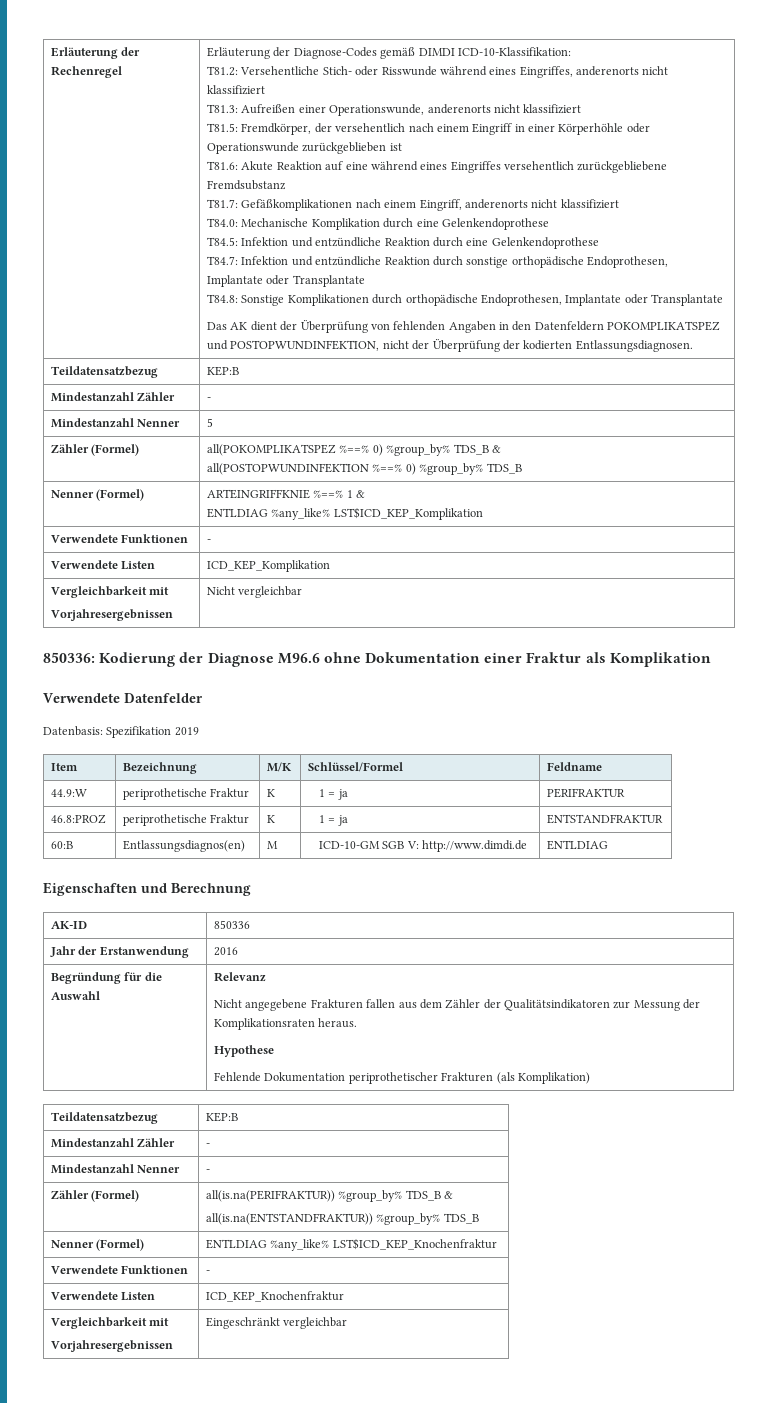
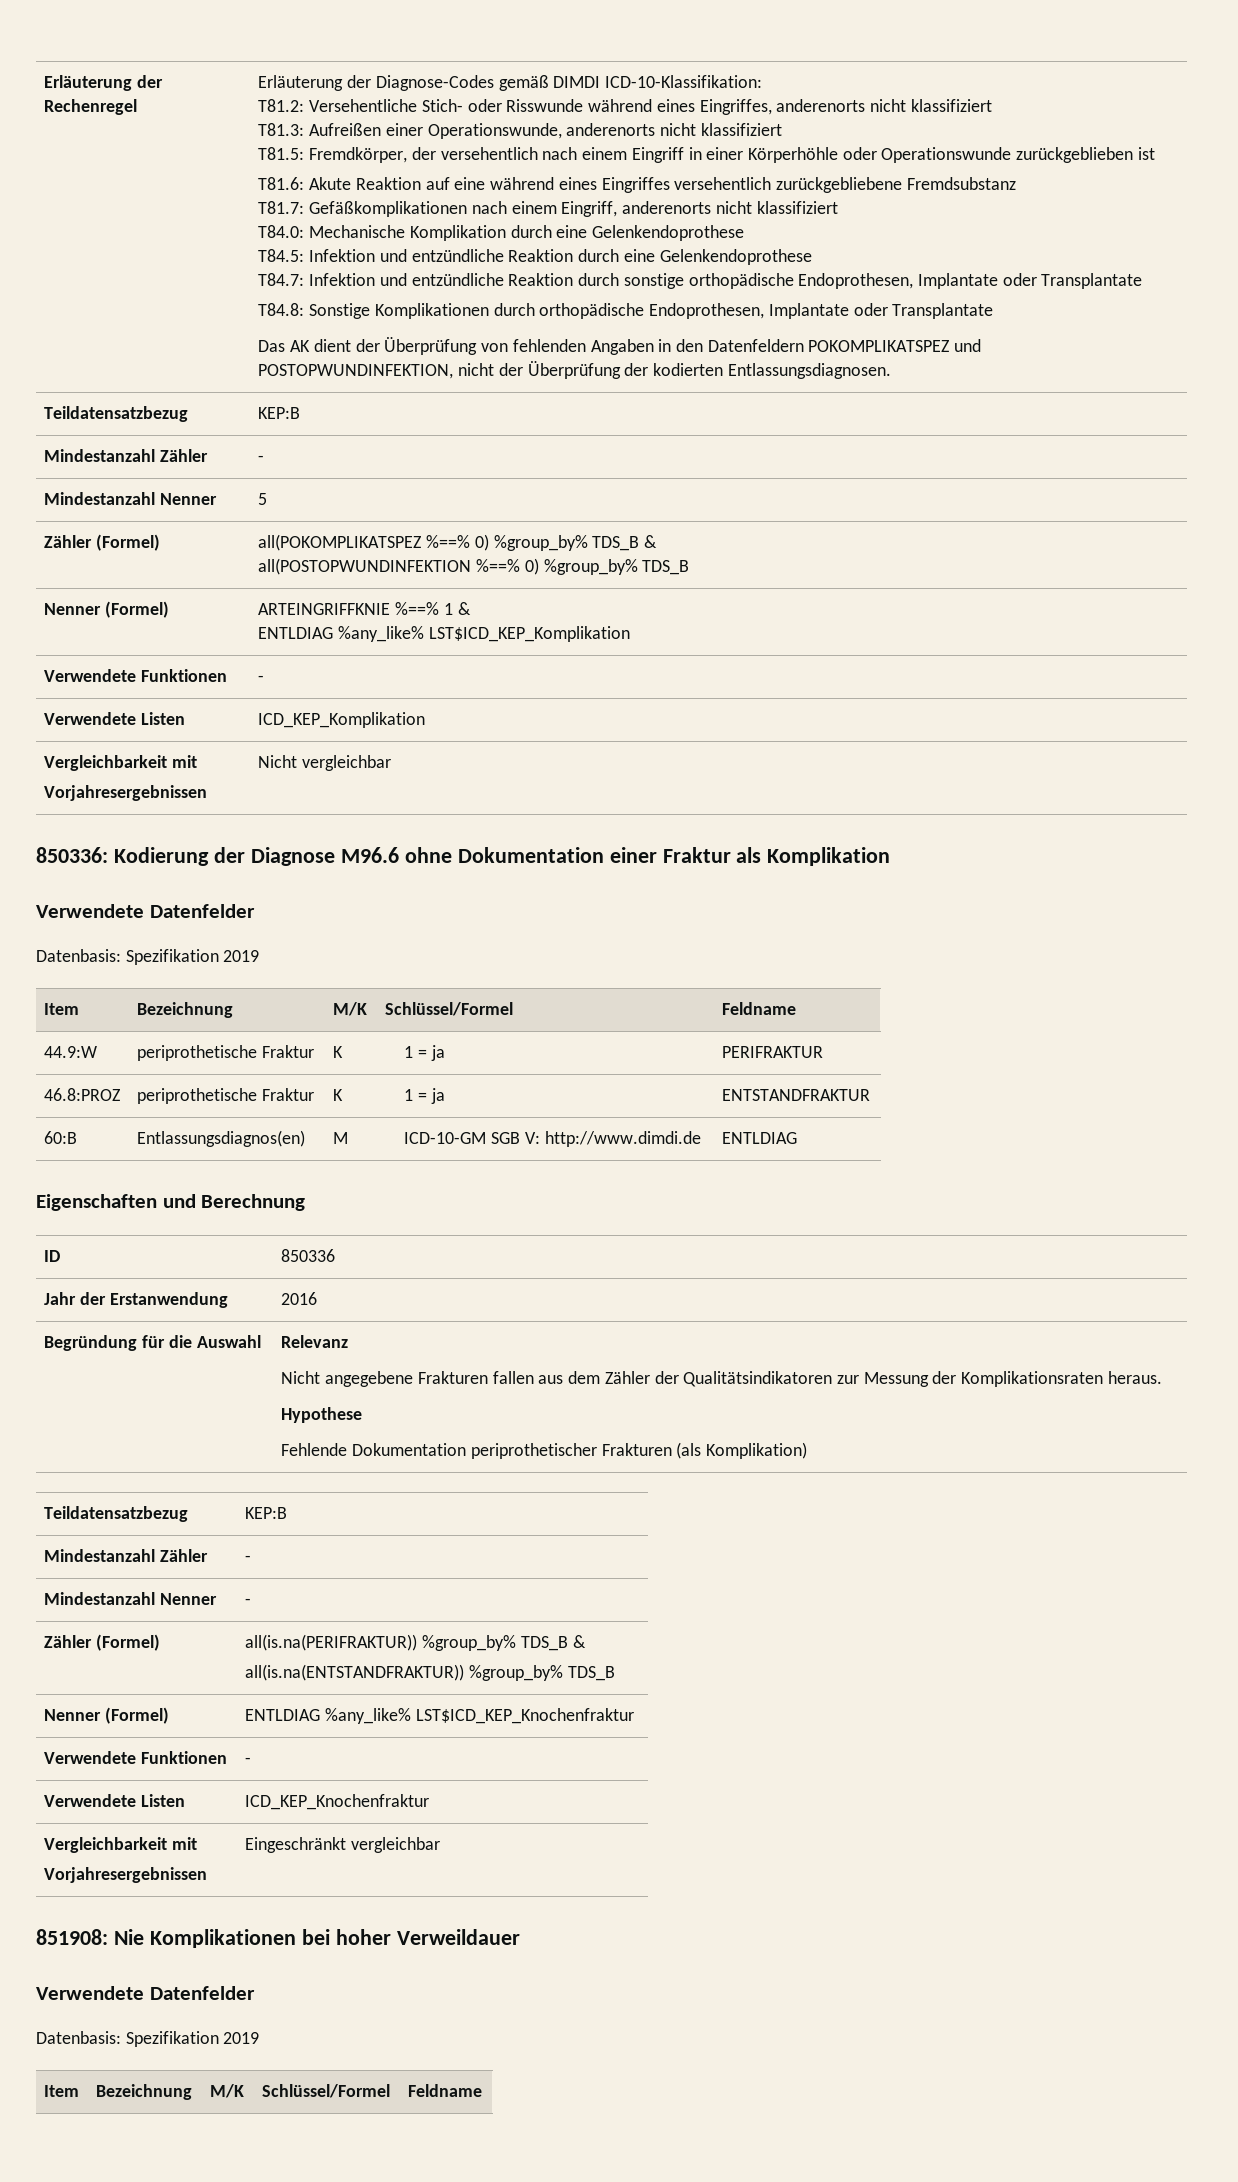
[51,921,88,929] AK-ID -> [44,1250,61,1262] ID
(348, 1323) none -> [36,1929,520,1948] [36,1986,255,2000] [36,2031,260,2047] [44,2085,80,2097] [96,2084,193,2100] [210,2084,245,2098] [262,2084,391,2098] [408,2084,483,2097] // 851908: Nie Komplikationen bei hoher Verweildauer // Verwendete Datenfelder // Datenbasis: Spezifikation 2019 // Item | Bezeichnung | M/K | Schlüssel/Formel | Feldname

